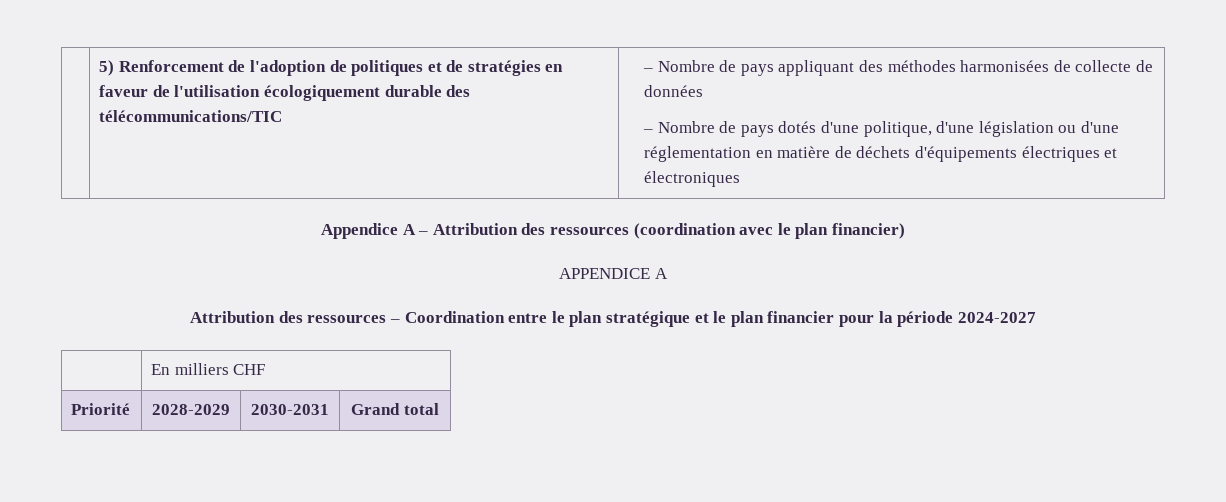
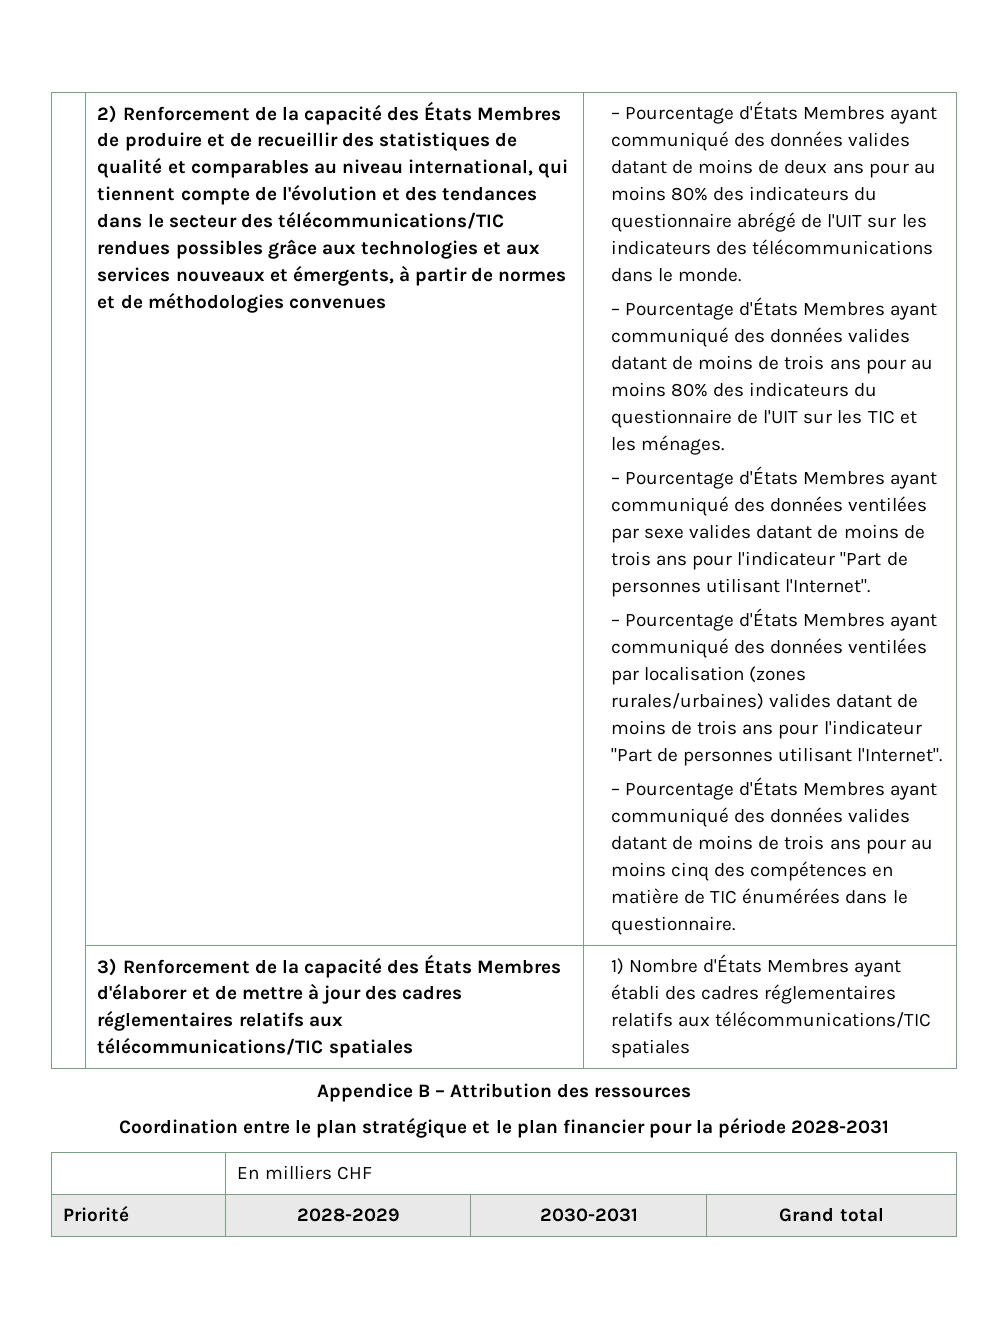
[99,60,564,76] [99,85,471,101] [99,110,283,122] [643,60,1153,76] [644,85,704,97] [643,121,1119,137] [644,146,1118,162] [644,171,741,187] | 5) Renforcement de l'adoption de politiques et de stratégies en faveur de l'utilisation écologiquement durable des télécommunications/TIC | – Nombre de pays appliquant des méthodes harmonisées de collecte de données // – Nombre de pays dotés d'une politique, d'une législation ou d'une réglementation en matière de déchets d'équipements électriques et électroniques -> [97,101,562,125] [97,132,518,151] [97,158,569,178] [97,185,538,205] [97,212,504,229] [97,239,541,259] [97,265,567,286] [97,293,386,313] [610,101,938,124] [610,131,911,151] [610,159,936,178] [610,186,878,201] [610,212,927,232] [610,239,934,255] [610,268,742,282] [610,297,938,320] [610,327,911,347] [610,355,933,374] [610,382,878,397] [610,409,917,428] [610,435,725,455] [610,466,938,489] [610,496,928,516] [610,524,925,543] [610,551,908,570] [610,578,871,597] [610,608,938,631] [610,638,928,658] [610,666,807,685] [610,693,919,710] [610,720,922,739] [610,747,943,766] [610,777,938,800] [610,807,911,827] [610,835,933,854] [610,861,894,881] [610,888,908,904] [610,916,735,935] [97,954,562,978] [97,983,463,1004] [97,1011,343,1031] [97,1038,413,1058] [610,954,902,977] [610,984,897,1004] [610,1011,932,1028] [610,1039,690,1058] | 2) Renforcement de la capacité des États Membres de produire et de recueillir des statistiques de qualité et comparables au niveau international, qui tiennent compte de l'évolution et des tendances dans le secteur des télécommunications/TIC rendues possibles grâce aux technologies et aux services nouveaux et émergents, à partir de normes et de méthodologies convenues | – Pourcentage d'États Membres ayant communiqué des données valides datant de moins de deux ans pour au moins 80% des indicateurs du questionnaire abrégé de l'UIT sur les indicateurs des télécommunications dans le monde. // – Pourcentage d'États Membres ayant communiqué des données valides datant de moins de trois ans pour au moins 80% des indicateurs du questionnaire de l'UIT sur les TIC et les ménages. // – Pourcentage d'États Membres ayant communiqué des données ventilées par sexe valides datant de moins de trois ans pour l'indicateur "Part de personnes utilisant l'Internet". // – Pourcentage d'États Membres ayant communiqué des données ventilées par localisation (zones rurales/urbaines) valides datant de moins de trois ans pour l'indicateur "Part de personnes utilisant l'Internet". // – Pourcentage d'États Membres ayant communiqué des données valides datant de moins de trois ans pour au moins cinq des compétences en matière de TIC énumérées dans le questionnaire. // | 3) Renforcement de la capacité des États Membres d'élaborer et de mettre à jour des cadres réglementaires relatifs aux télécommunications/TIC spatiales | 1) Nombre d'États Membres ayant établi des cadres réglementaires relatifs aux télécommunications/TIC spatiales
[402,224,416,235] A -> [417,1084,430,1097] B
[633,223,905,239] [559,268,668,279] [190,311,401,323] (coordination avec le plan financier) // APPENDICE A // Attribution des ressources – -> (692, 1092) //
[957,312,1036,323] 2024-2027 -> [791,1120,890,1134] 2028-2031

